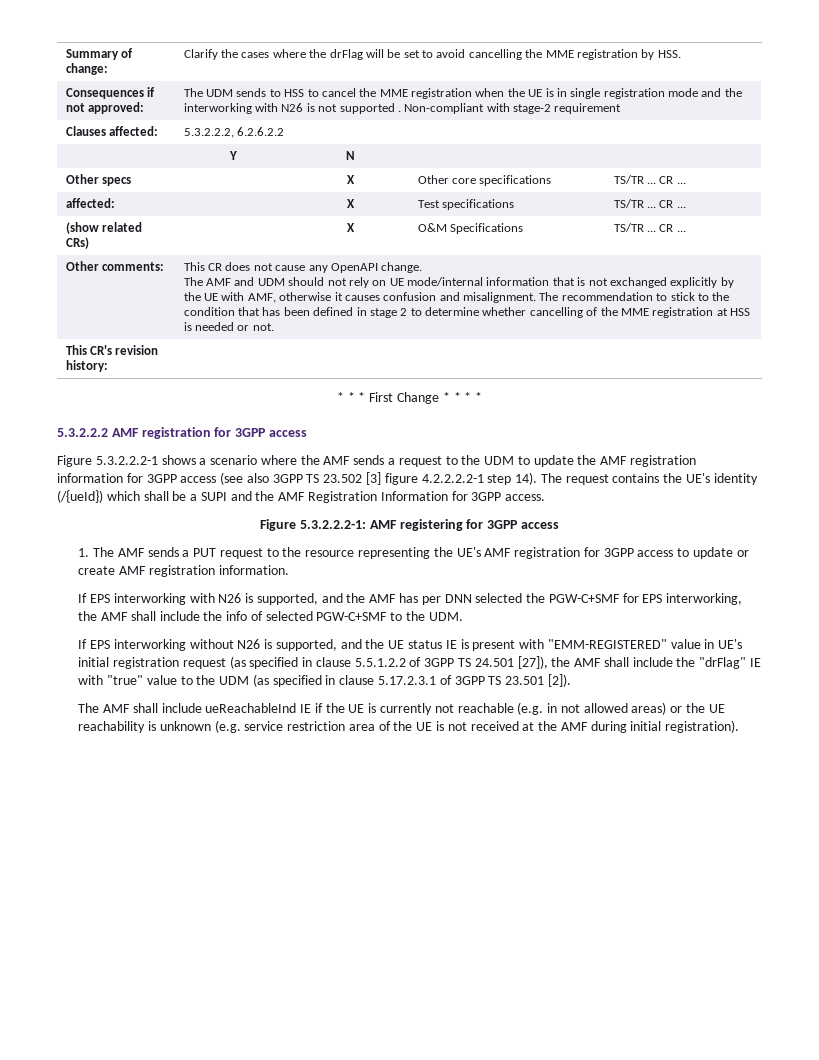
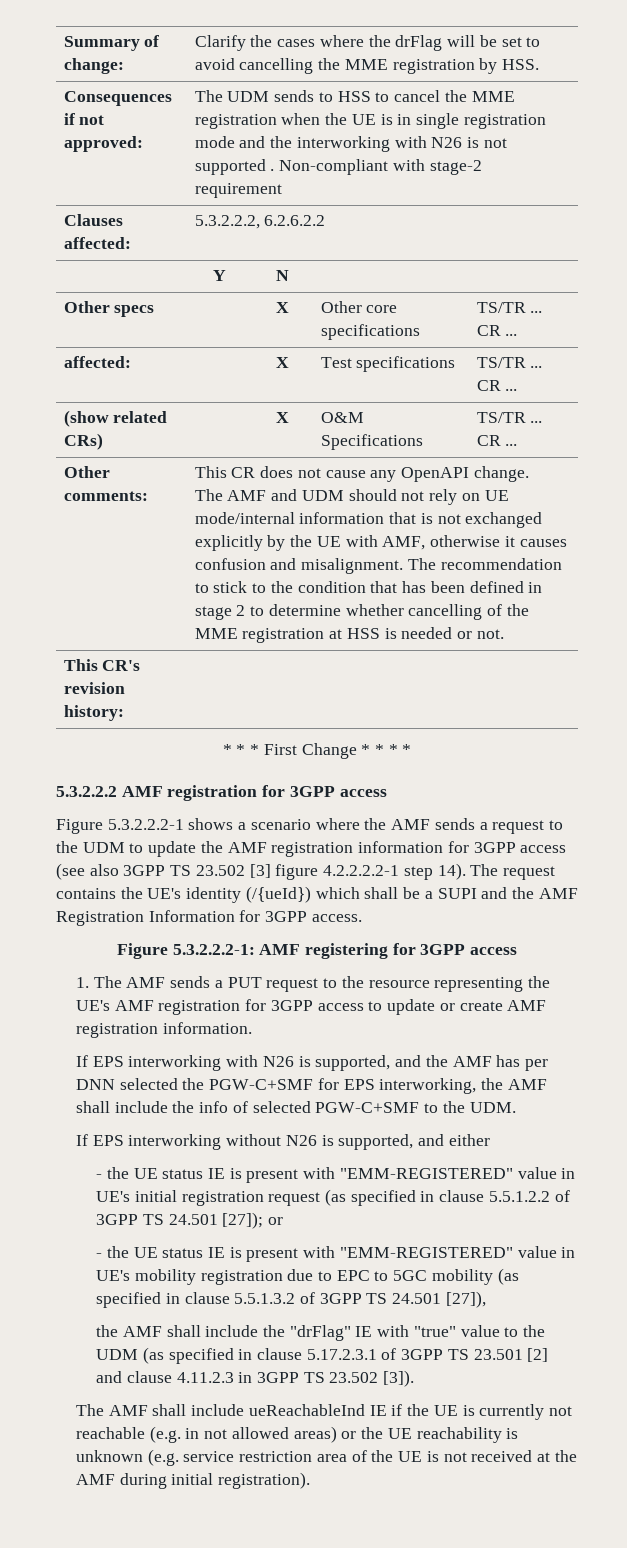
(362, 644) none -> [448,1134,490,1146] [96,1174,103,1179] either // -
(514, 662) none -> [222,1212,283,1229] [96,1246,576,1262] [96,1268,519,1285] [96,1292,442,1308] [27]); or // - the UE status IE is present with "EMM-REGISTERED" value in UE's mobility registration due to EPC to 5GC mobility (as specified in clause 5.5.1.3.2 of 3GPP TS 24.501
(548, 662) none -> (486, 1299) //
[547,674,571,687] [2]). -> [527,1348,549,1362] [96,1370,415,1387] [2] and clause 4.11.2.3 in 3GPP TS 23.502 [3]).

